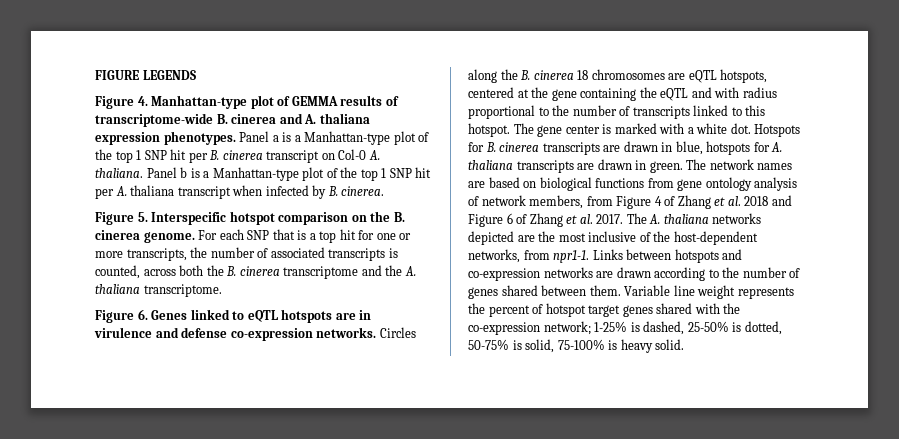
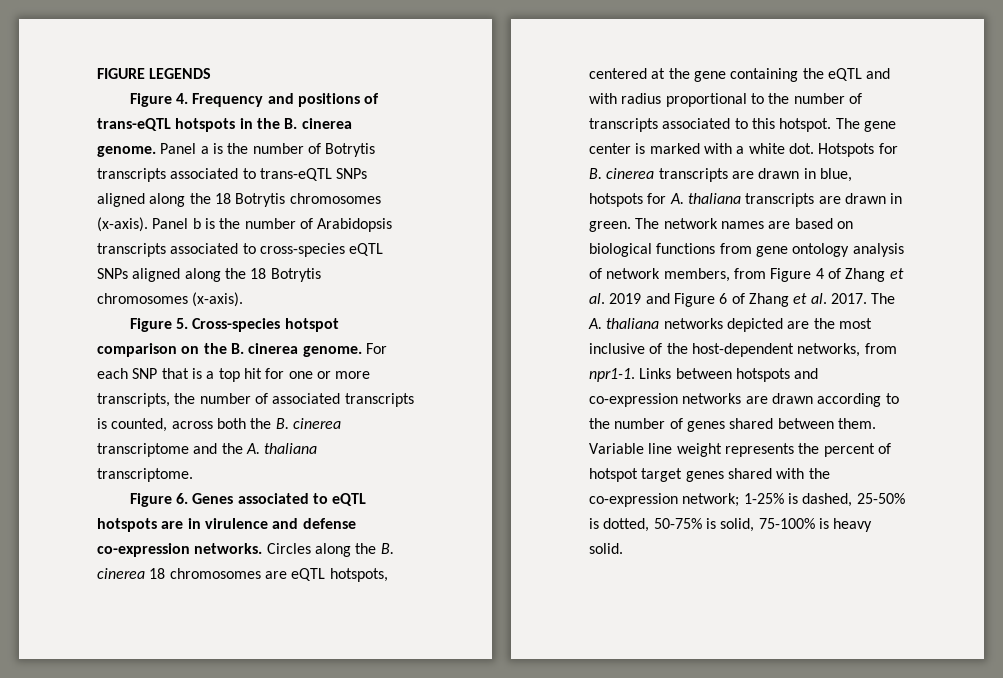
[151,95,399,109] [95,113,370,127] [95,131,430,145] [95,149,380,163] [95,167,432,181] [95,185,385,199] Manhattan-type plot of GEMMA results of transcriptome-wide B. cinerea and A. thaliana expression phenotypes. Panel a is a Manhattan-type plot of the top 1 SNP hit per B. cinerea transcript on Col-0 A. thaliana. Panel b is a Manhattan-type plot of the top 1 SNP hit per A. thaliana transcript when infected by B. cinerea. -> [192,93,380,107] [97,118,352,132] [97,143,376,157] [97,168,368,182] [97,193,381,207] [97,217,393,232] [97,243,384,257] [97,268,321,282] [97,292,244,307] Frequency and positions of trans-eQTL hotspots in the B. cinerea genome. Panel a is the number of Botrytis transcripts associated to trans-eQTL SNPs aligned along the 18 Botrytis chromosomes (x-axis). Panel b is the number of Arabidopsis transcripts associated to cross-species eQTL SNPs aligned along the 18 Botrytis chromosomes (x-axis).
[151,212,227,225] Interspecific -> [192,318,281,332] Cross-species
[190,309,230,320] linked -> [237,493,309,504] associated
[693,105,729,116] linked -> [662,118,731,129] associated
[744,196,769,206] 2018 -> [609,293,642,304] 2019

